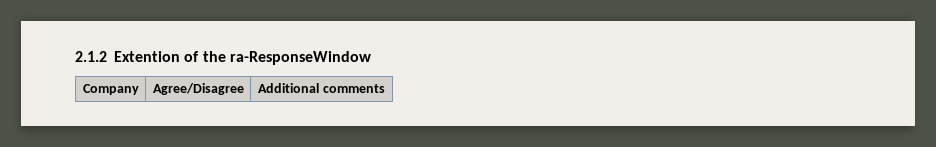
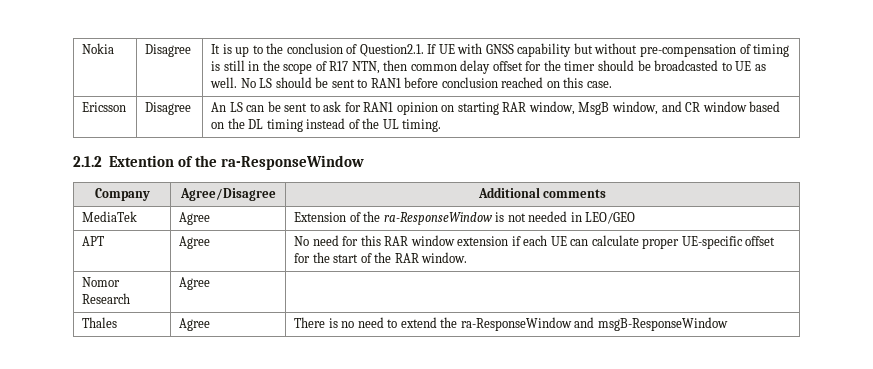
(75, 56) none -> [82,43,115,54] [145,44,192,57] [211,43,790,57] [211,60,766,74] [210,77,612,88] [82,102,127,112] [145,102,192,115] [211,101,781,115] [211,118,442,132] Nokia | Disagree | It is up to the conclusion of Question2.1. If UE with GNSS capability but without pre-compensation of timing is still in the scope of R17 NTN, then common delay offset for the timer should be broadcasted to UE as well. No LS should be sent to RAN1 before conclusion reached on this case. // Ericsson | Disagree | An LS can be sent to ask for RAN1 opinion on starting RAR window, MsgB window, and CR window based on the DL timing instead of the UL timing. //
(385, 88) none -> [82,211,138,222] [179,212,211,225] [294,211,636,225] [82,236,105,246] [179,236,211,249] [294,235,776,249] [294,252,468,263] [82,277,121,287] [82,293,131,304] [179,277,211,290] [82,317,118,328] [179,318,211,331] [294,317,728,331] // MediaTek | Agree | Extension of the ra-ResponseWindow is not needed in LEO/GEO // APT | Agree | No need for this RAR window extension if each UE can calculate proper UE-specific offset for the start of the RAR window. // Nomor Research | Agree | // Thales | Agree | There is no need to extend the ra-ResponseWindow and msgB-ResponseWindow

